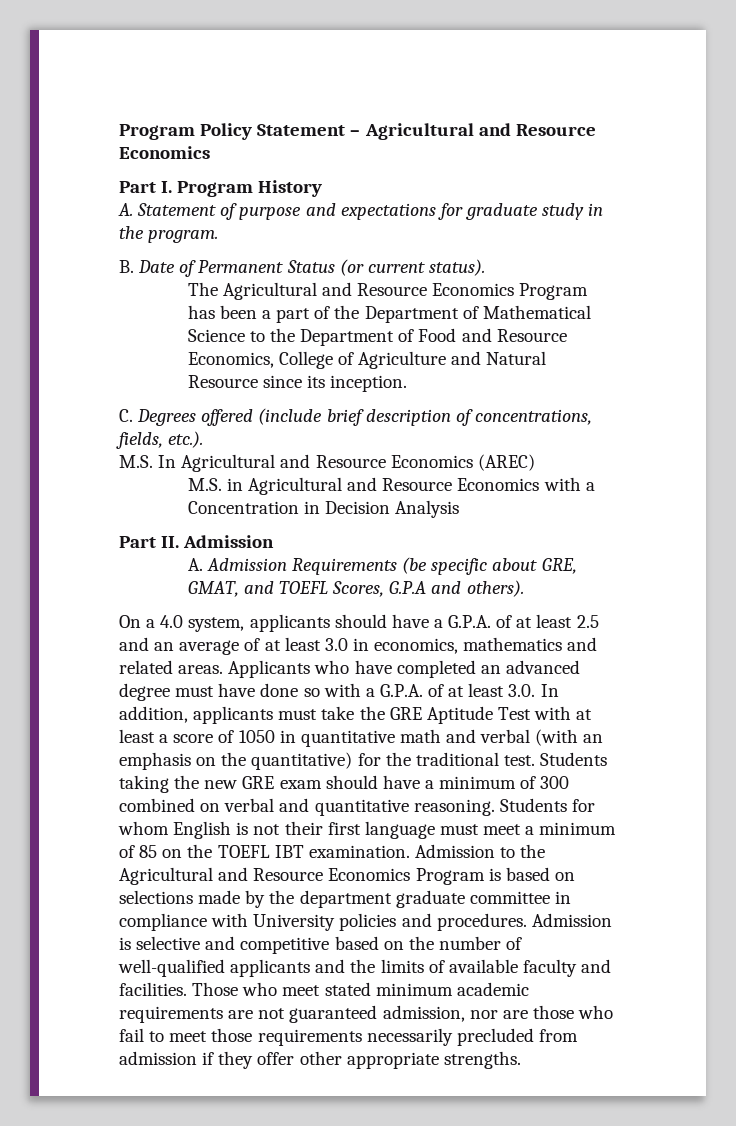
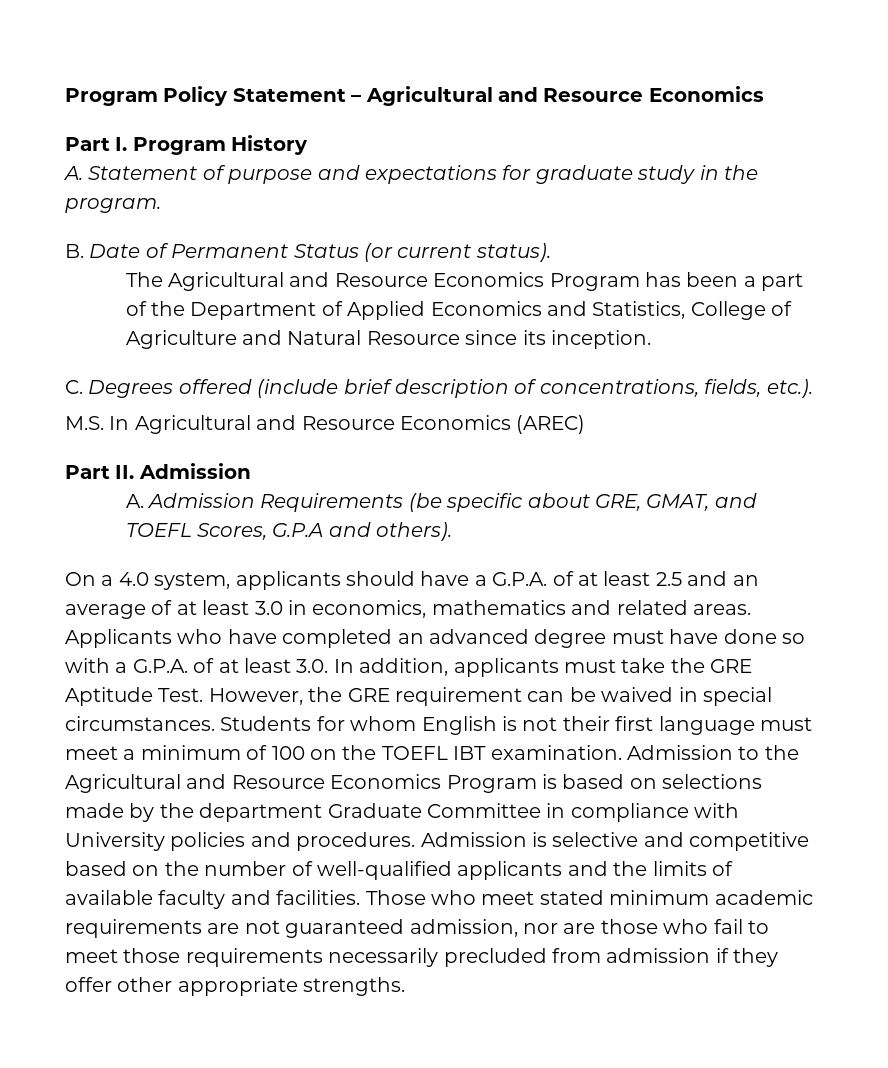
[482,305,591,319] [187,328,567,346] [187,352,274,368] Mathematical Science to the Department of Food and Resource Economics, -> [347,301,686,320] Applied Economics and Statistics,
[187,477,595,495] [187,500,460,518] // M.S. in Agricultural and Resource Economics with a Concentration in Decision Analysis -> (586, 424) none
[497,706,593,720] [119,729,604,747] [119,752,608,770] [119,775,570,793] [119,798,495,816] Test with at least a score of 1050 in quantitative math and verbal (with an emphasis on the quantitative) for the traditional test. Students taking the new GRE exam should have a minimum of 300 combined on verbal and quantitative reasoning. -> [158,687,772,706] [65,716,215,731] Test. However, the GRE requirement can be waived in special circumstances.
[139,845,158,858] 85 -> [271,746,305,760] 100
[395,890,550,908] graduate committee -> [327,803,541,818] Graduate Committee

